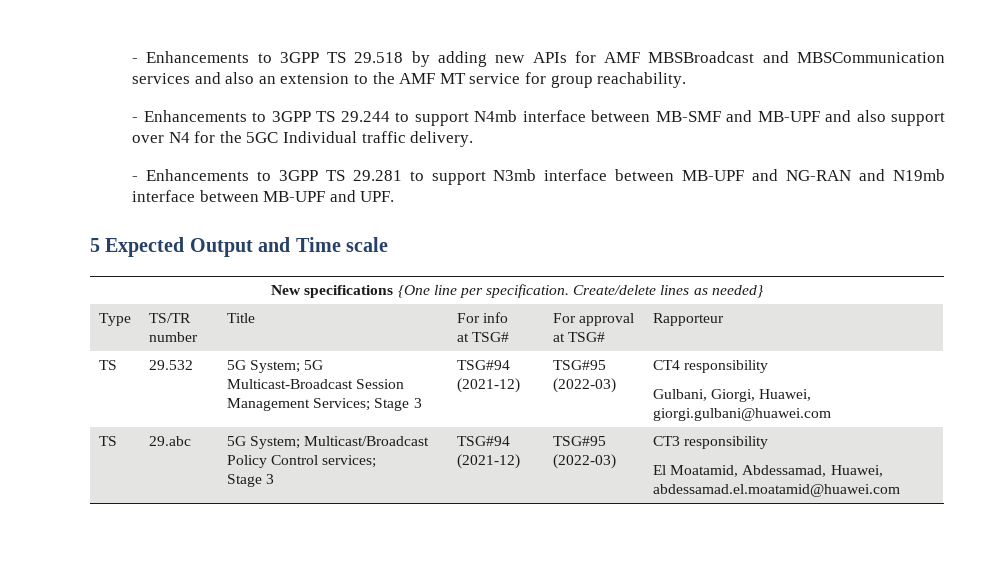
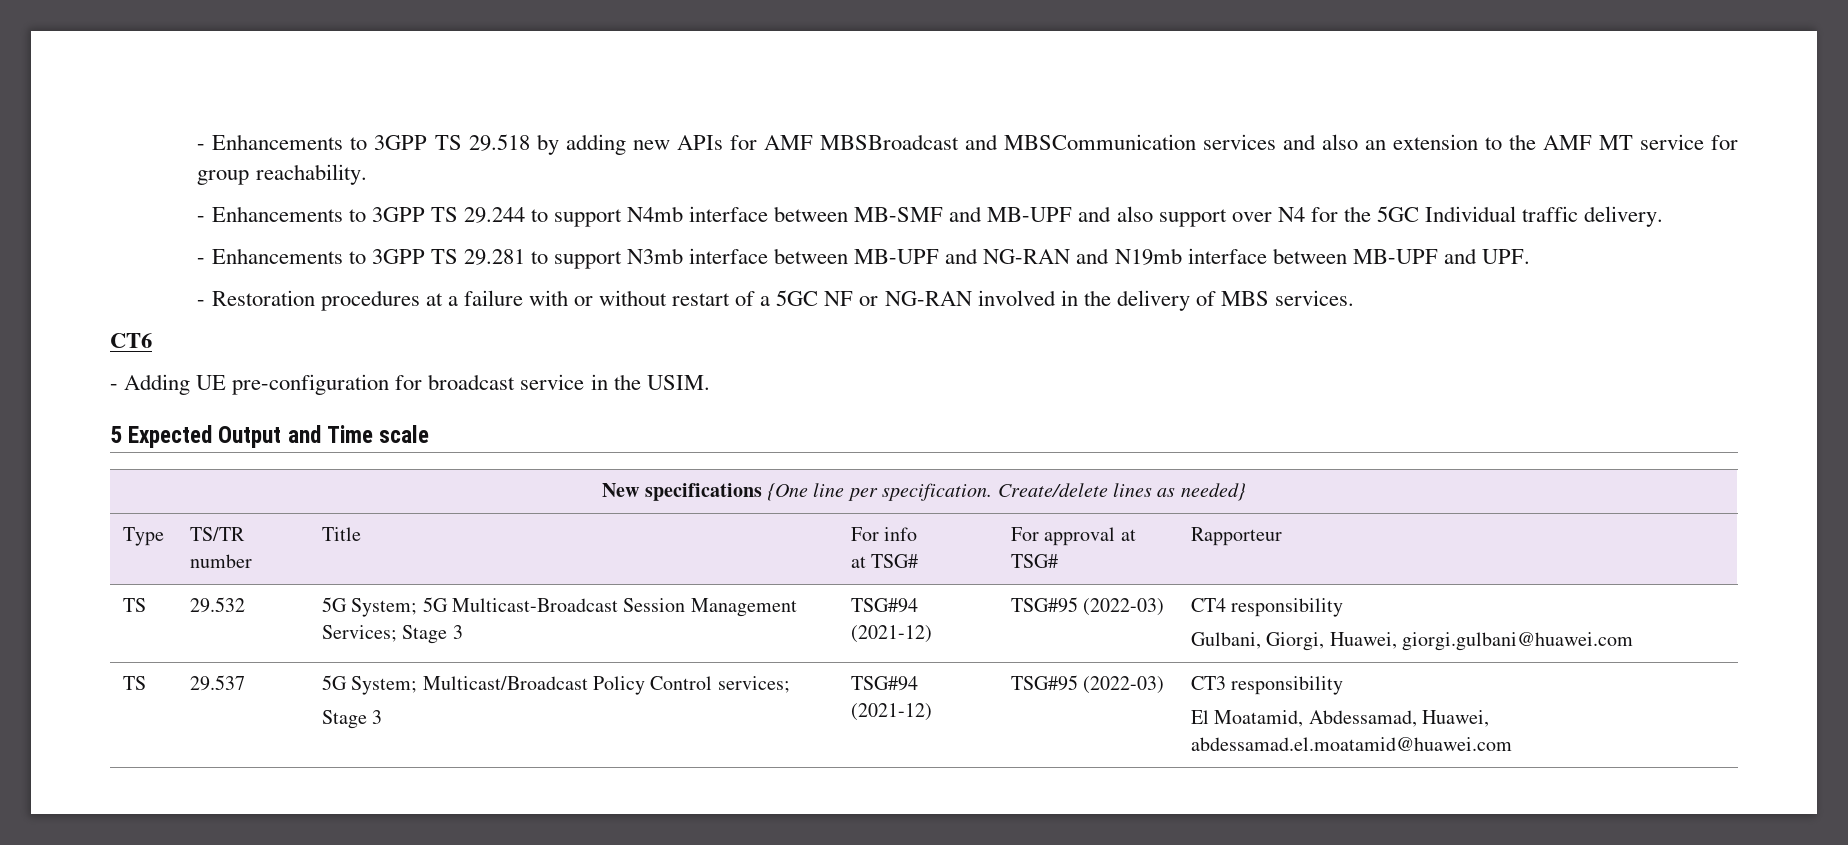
(395, 196) none -> [197,290,1355,311] [110,333,152,348] [110,374,710,395] // - Restoration procedures at a failure with or without restart of a 5GC NF or NG-RAN involved in the delivery of MBS services. // CT6 // - Adding UE pre-configuration for broadcast service in the USIM.
[148,436,191,446] 29.abc -> [189,675,245,691] 29.537

